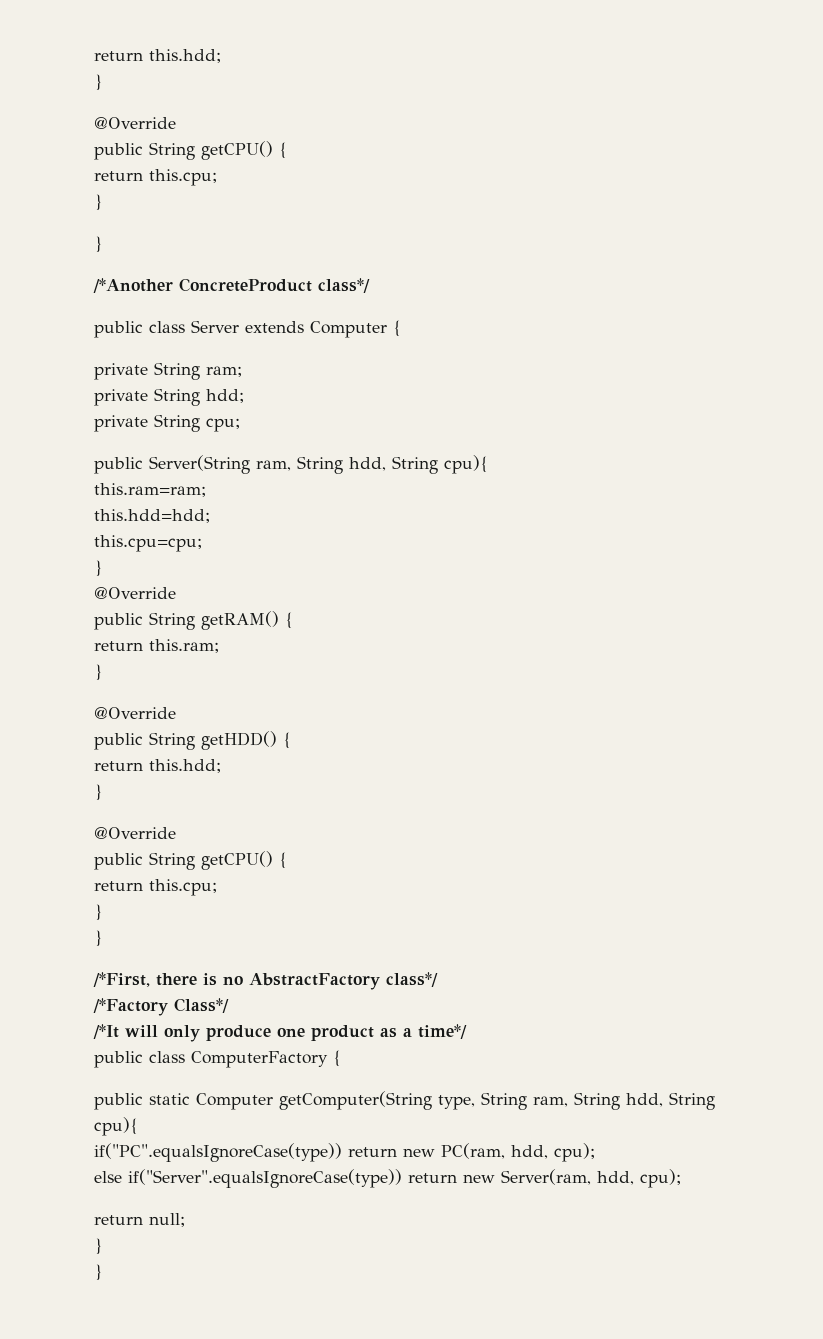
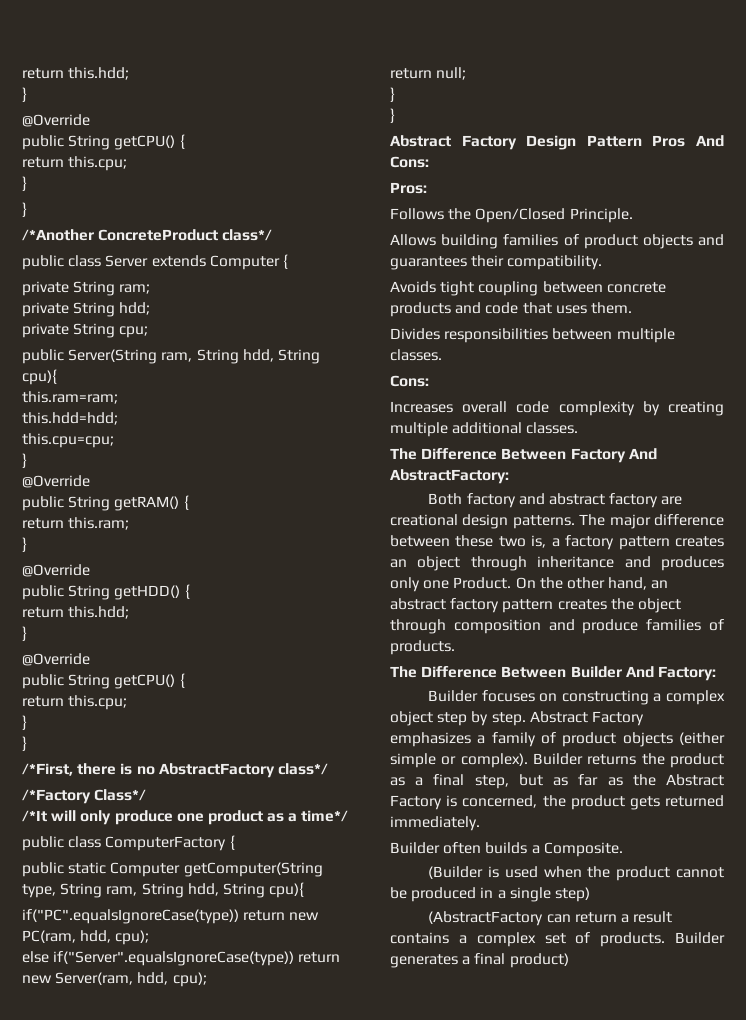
(103, 1272) none -> [390,135,724,150] [390,156,429,168] [390,182,427,194] [390,208,633,223] [390,234,724,249] [390,255,603,270] [390,281,666,296] [390,302,632,317] [390,328,675,343] [390,349,442,361] [390,375,429,387] [390,401,724,416] [390,422,579,437] [390,448,657,463] [390,469,509,484] [428,493,683,508] [390,514,724,529] [390,535,724,550] [390,556,724,571] [390,577,669,592] [390,598,681,613] [390,619,724,634] [390,640,455,655] [390,666,716,681] [428,690,725,705] [390,711,644,726] [390,732,725,747] [390,753,724,768] [390,774,724,789] [390,795,724,810] [390,816,480,831] [390,842,623,857] [428,866,724,881] [390,887,590,902] [428,911,673,926] [390,932,725,947] [390,953,569,968] // Abstract Factory Design Pattern Pros And Cons: // Pros: // Follows the Open/Closed Principle. // Allows building families of product objects and guarantees their compatibility. // Avoids tight coupling between concrete products and code that uses them. // Divides responsibilities between multiple classes. // Cons: // Increases overall code complexity by creating multiple additional classes. // The Difference Between Factory And AbstractFactory: // Both factory and abstract factory are creational design patterns. The major difference between these two is, a factory pattern creates an object through inheritance and produces only one Product. On the other hand, an abstract factory pattern creates the object through composition and produce families of products. // The Difference Between Builder And Factory: // Builder focuses on constructing a complex object step by step. Abstract Factory emphasizes a family of product objects (either simple or complex). Builder returns the product as a final step, but as far as the Abstract Factory is concerned, the product gets returned immediately. // Builder often builds a Composite. // (Builder is used when the product cannot be produced in a single step) // (AbstractFactory can return a result contains a complex set of products. Builder generates a final product)

